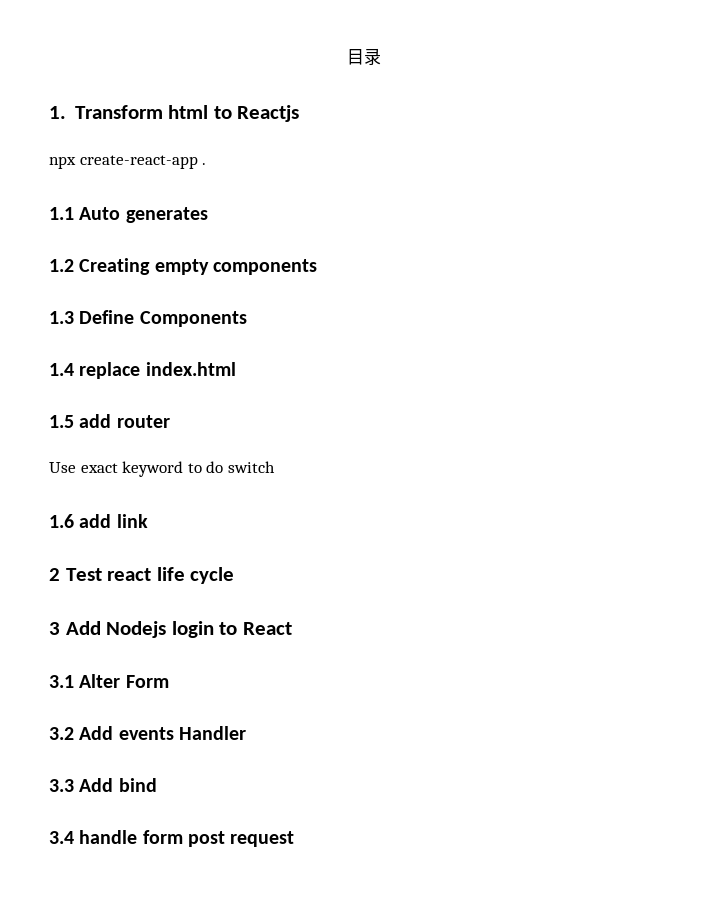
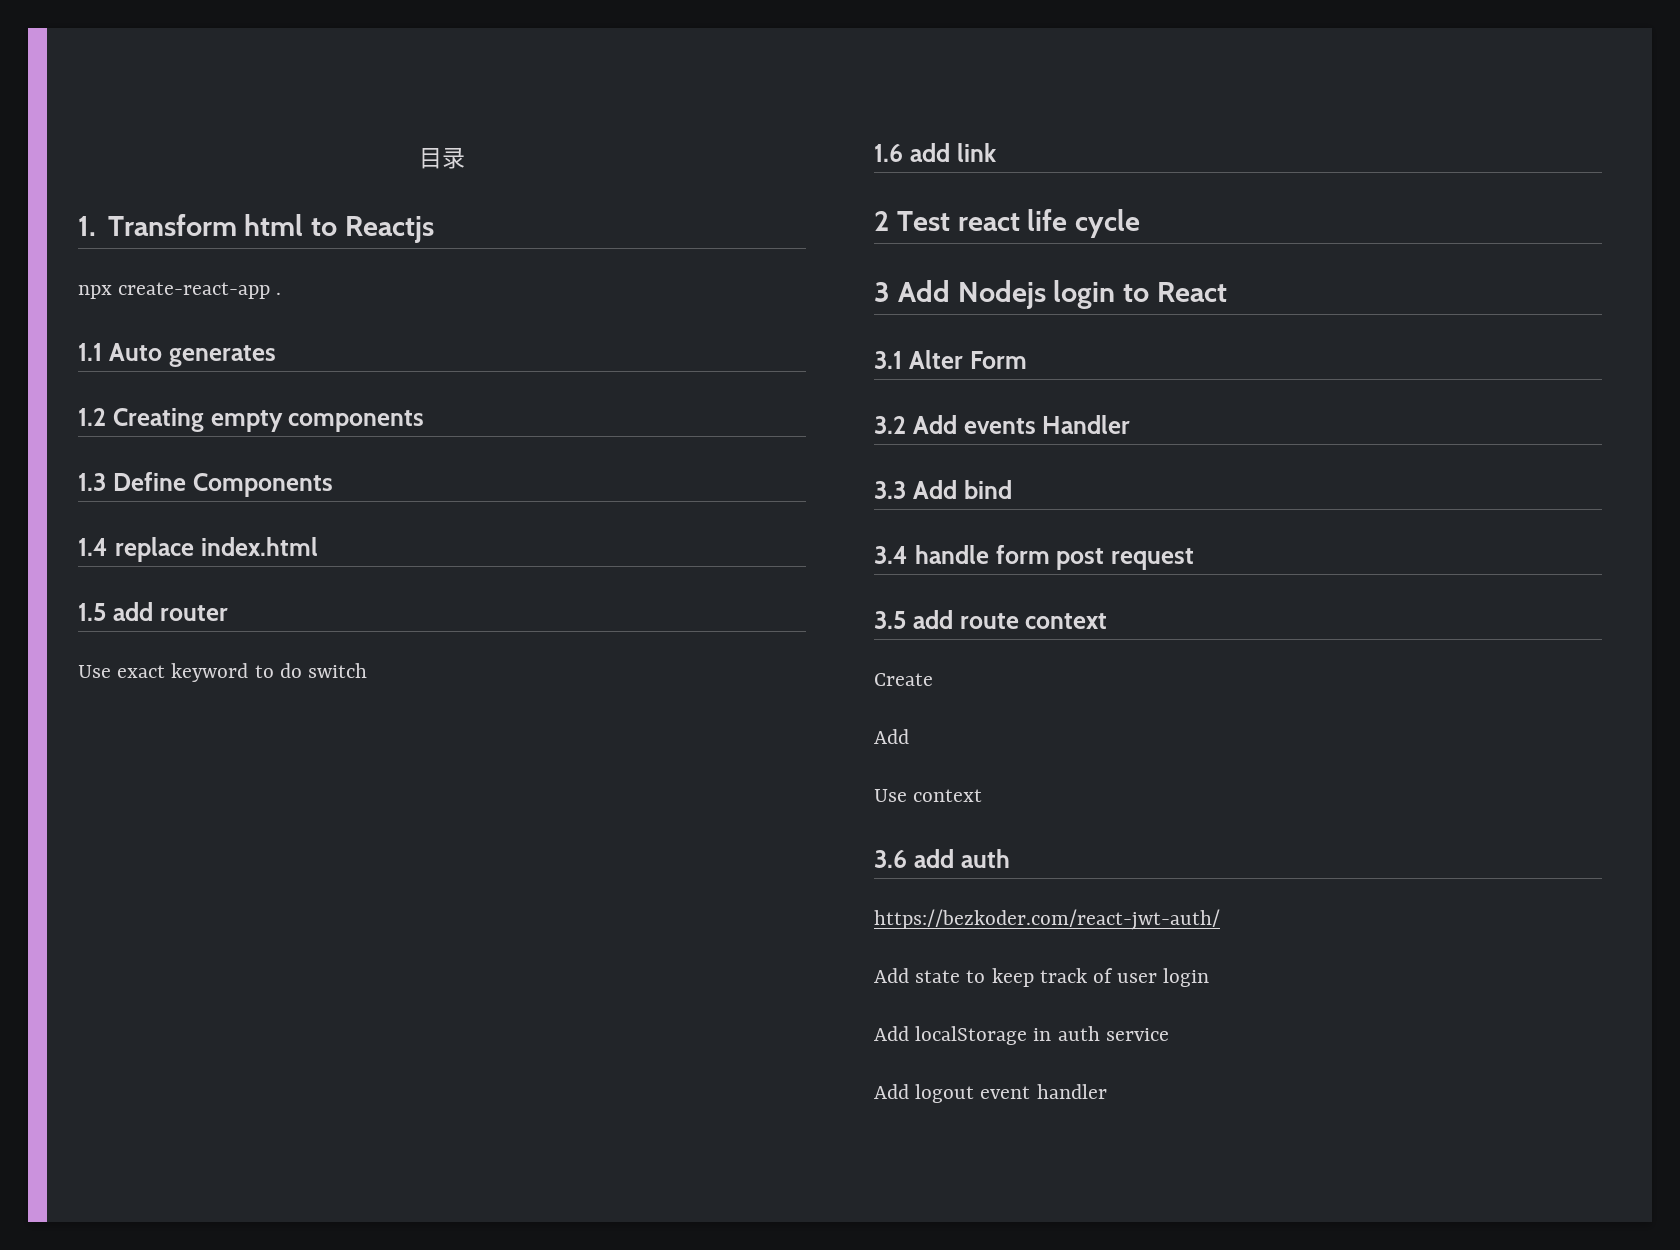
(295, 839) none -> [874,610,1108,629] [874,673,933,686] [874,729,909,744] [874,789,983,802] [874,849,1010,868] [874,909,1220,930] [874,968,1210,987] [874,1026,1169,1045] [874,1084,1107,1103] // 3.5 add route context // Create // Add // Use context // 3.6 add auth // https://bezkoder.com/react-jwt-auth/ // Add state to keep track of user login // Add localStorage in auth service // Add logout event handler

